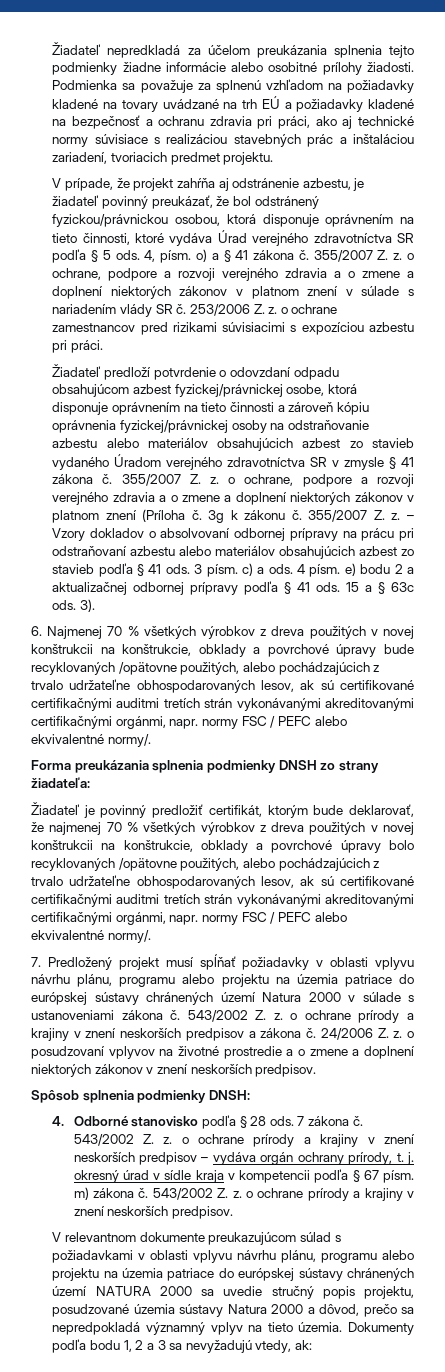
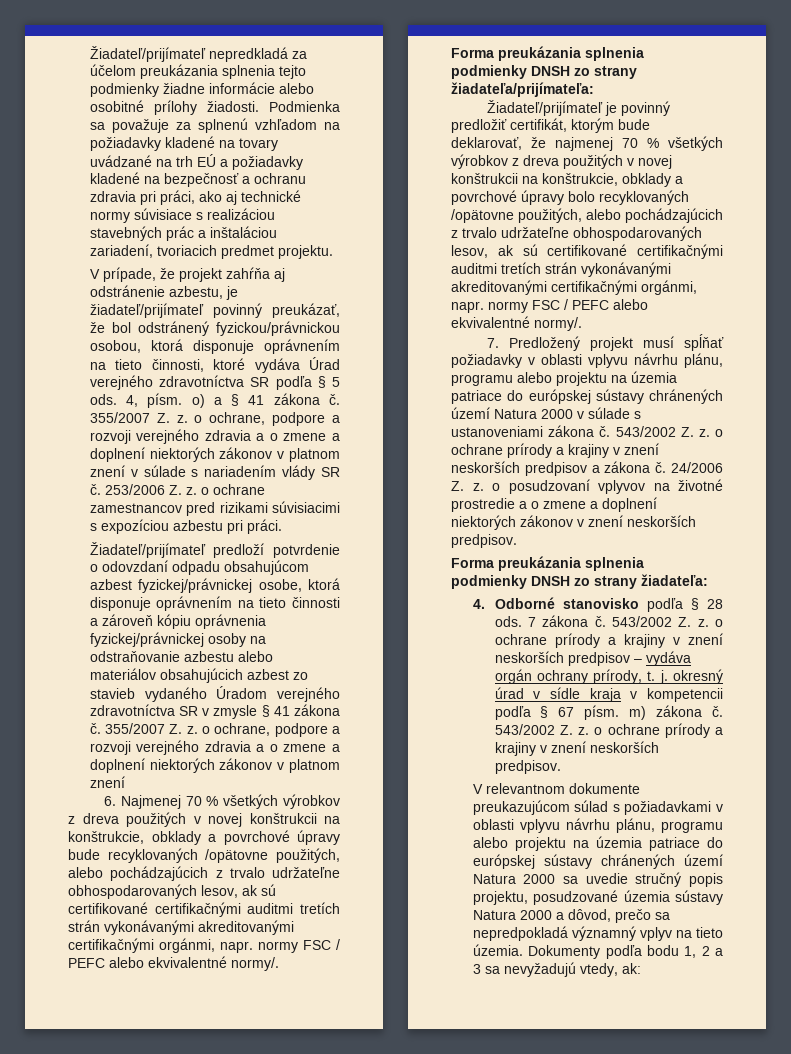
[52,42,102,55] Žiadateľ -> [89,46,206,62] Žiadateľ/prijímateľ
[52,195,100,206] žiadateľ -> [89,303,204,318] žiadateľ/prijímateľ
[52,364,102,377] Žiadateľ -> [89,542,206,558] Žiadateľ/prijímateľ
[142,509,414,523] [52,528,414,541] [52,546,414,559] [52,563,414,577] [52,581,415,595] [52,599,95,612] (Príloha č. 3g k zákonu č. 355/2007 Z. z. – Vzory dokladov o absolvovaní odbornej prípravy na prácu pri odstraňovaní azbestu alebo materiálov obsahujúcich azbest zo stavieb podľa § 41 ods. 3 písm. c) a ods. 4 písm. e) bodu 2 a aktualizačnej odbornej prípravy podľa § 41 ods. 15 a § 63c ods. 3). -> (125, 782) none
[31,777,90,788] [31,802,80,815] žiadateľa: // Žiadateľ -> [451,82,594,97] [487,100,604,116] žiadateľa/prijímateľa: // Žiadateľ/prijímateľ
[31,1090,250,1103] Spôsob splnenia podmienky DNSH: -> [451,556,644,571] [451,574,708,589] Forma preukázania splnenia podmienky DNSH zo strany žiadateľa:
[95,1286,151,1296] NATURA -> [472,874,516,884] Natura

